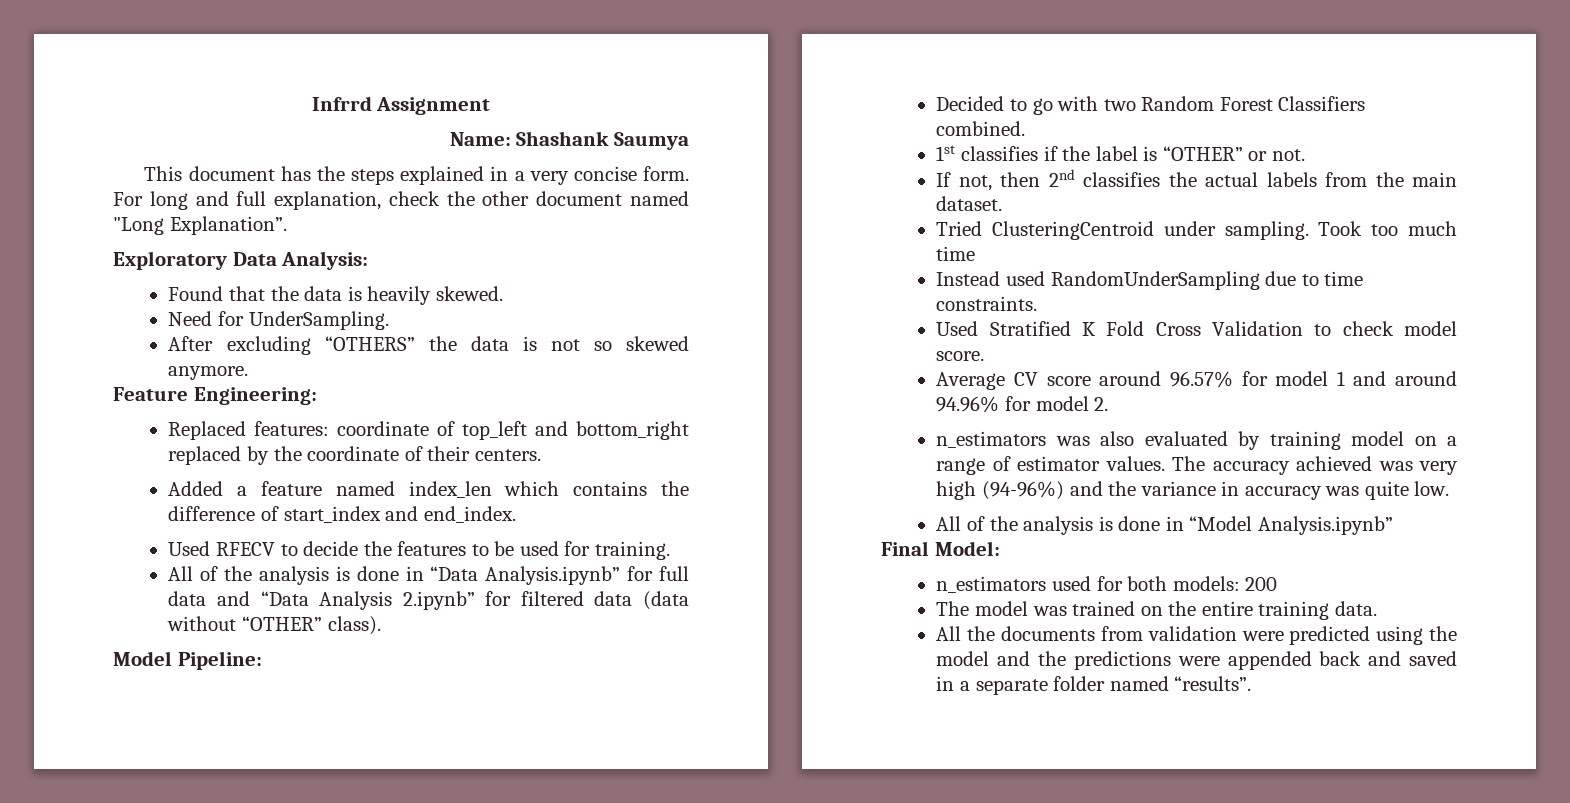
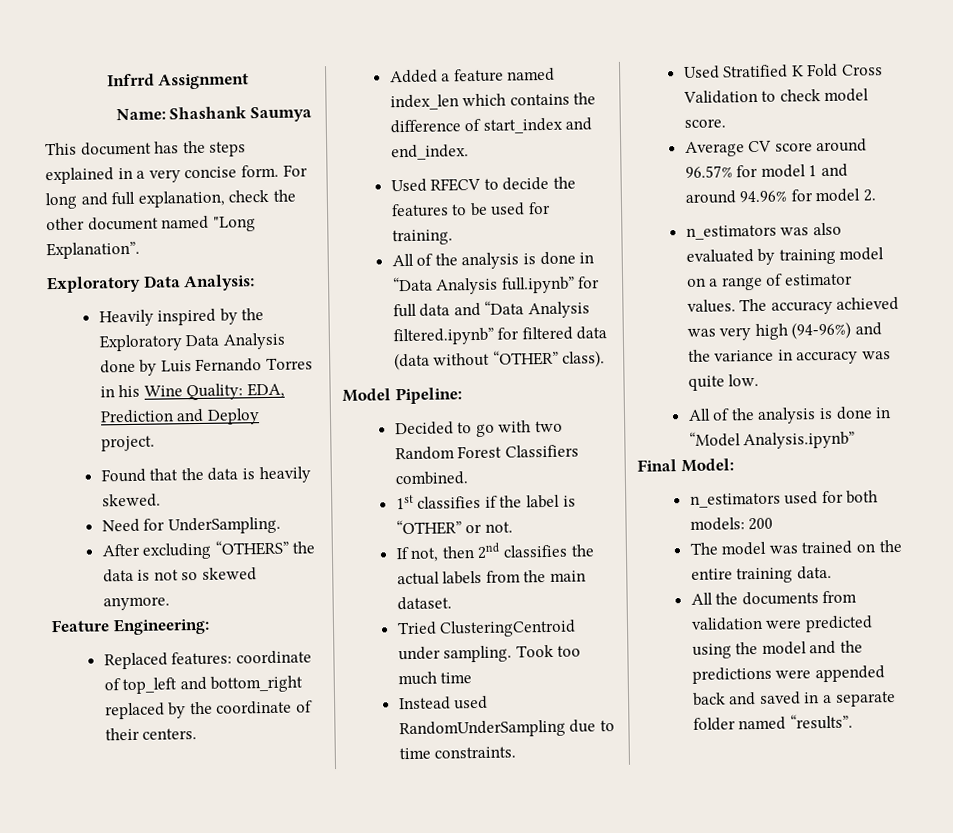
(369, 260) none -> [98,308,265,327] [98,332,286,352] [99,357,313,376] [99,382,285,401] [99,408,260,425] [100,435,155,452] // Heavily inspired by the Exploratory Data Analysis done by Luis Fernando Torres in his Wine Quality: EDA, Prediction and Deploy project.
[485,566,621,585] Analysis.ipynb” -> [436,276,575,295] Analysis full.ipynb”
[402,591,475,610] 2.ipynb” -> [392,327,494,346] filtered.ipynb”

